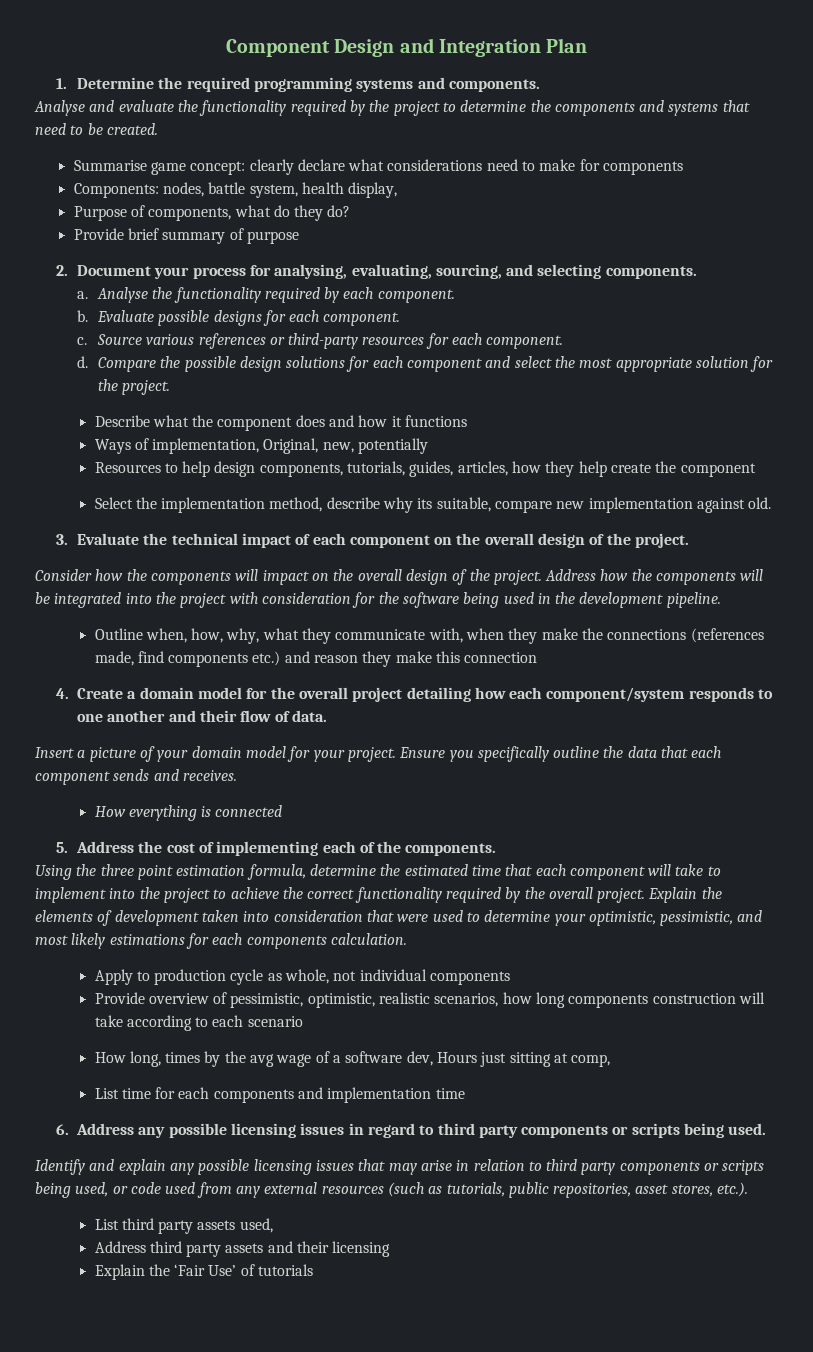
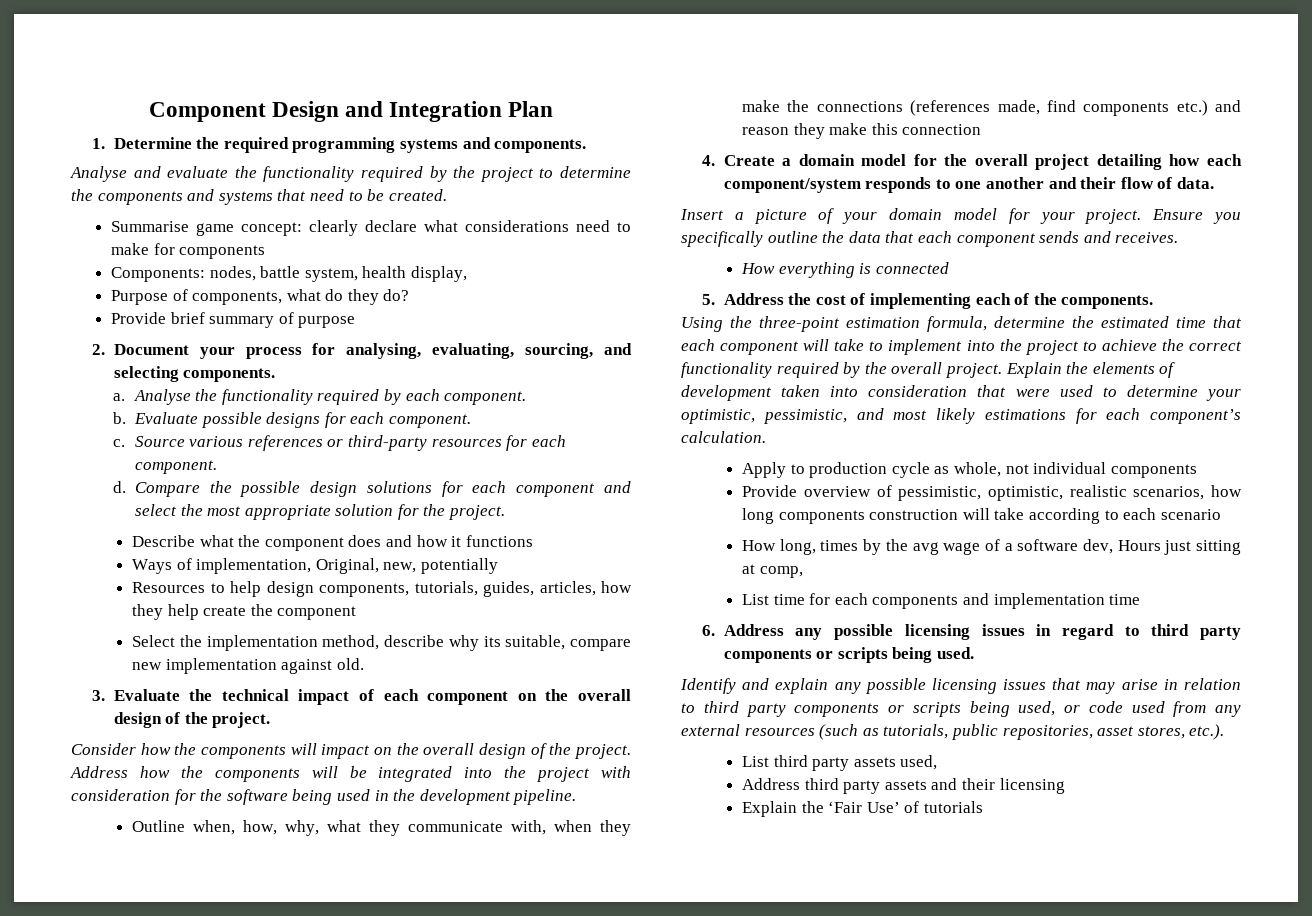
[100,864,173,880] three point -> [759,316,840,332] three-point
[246,935,327,949] components -> [1150,409,1241,424] component’s

